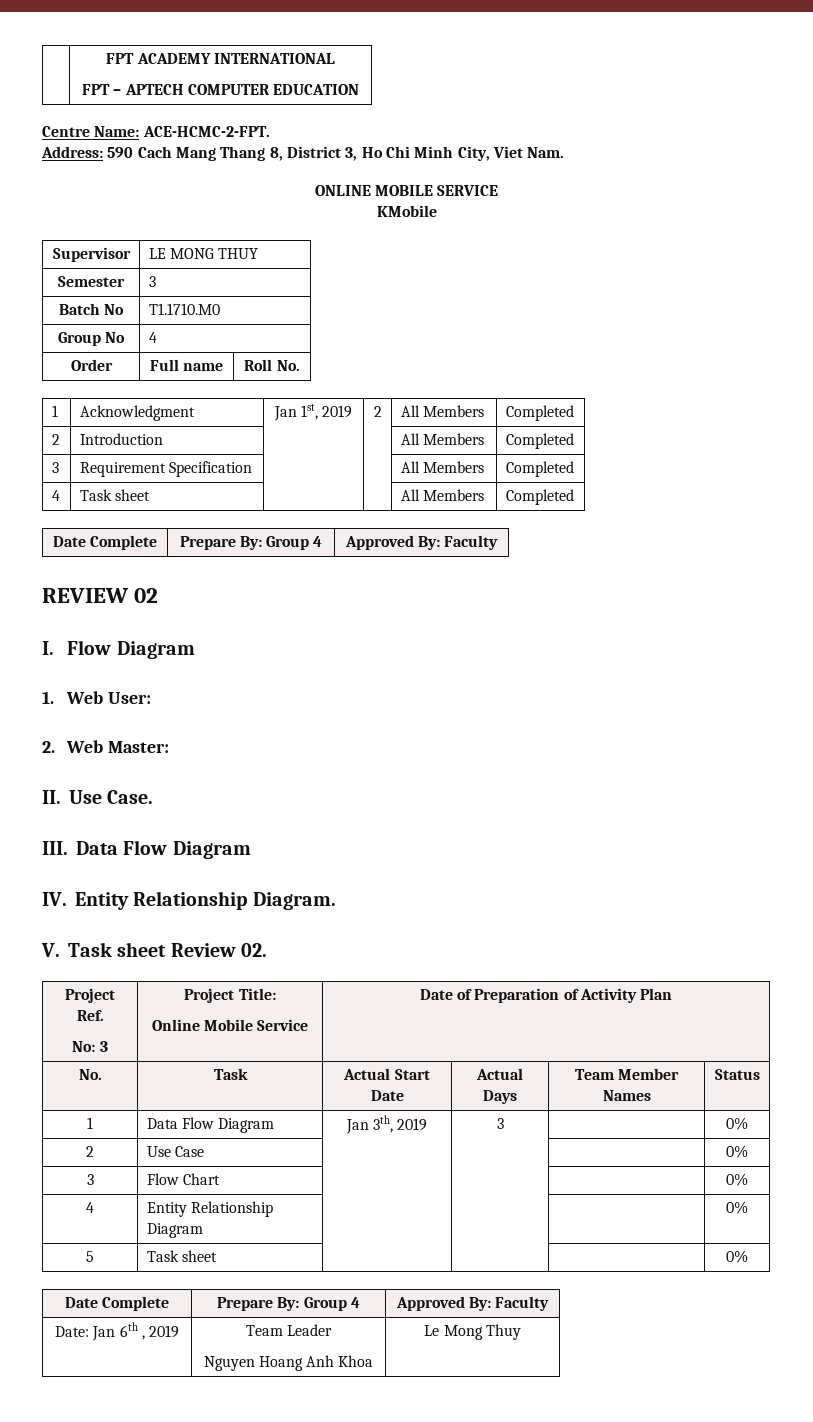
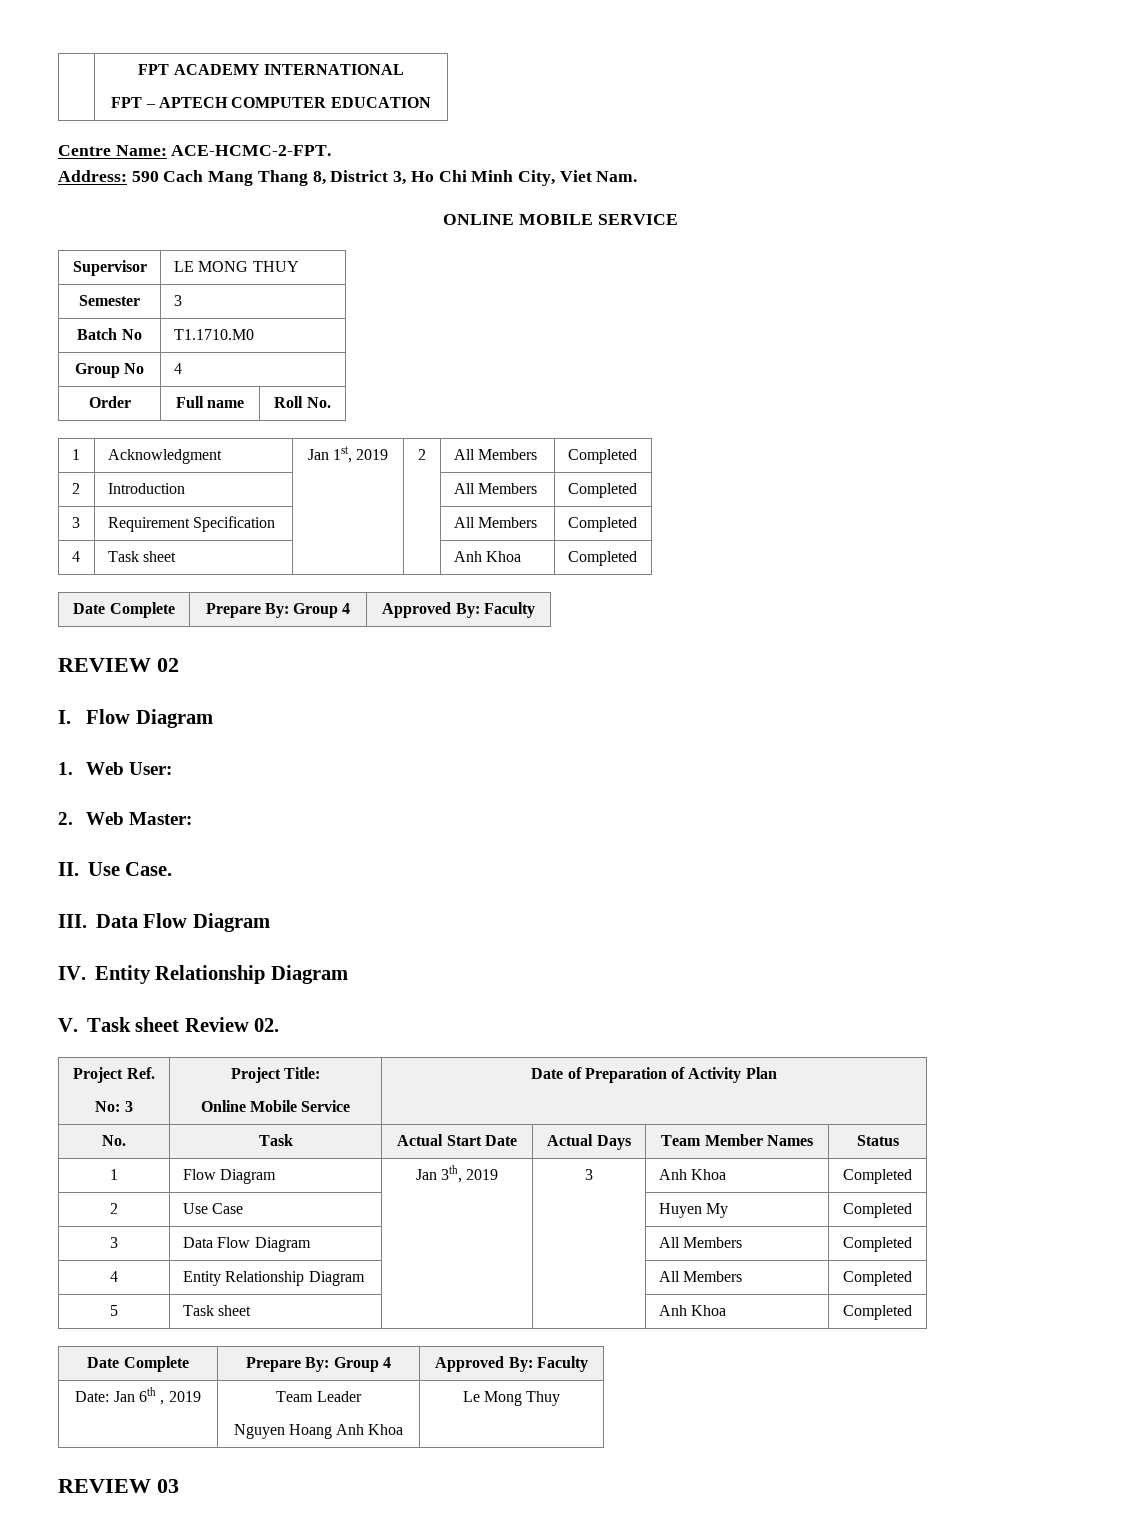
[376,205,437,217] // KMobile -> (678, 219) none
[400,489,484,501] All Members -> [453,551,522,562] Anh Khoa
[252,892,336,910] Diagram. -> [270,965,348,984] Diagram
[146,1118,178,1129] Data -> (118, 1174) none
[726,1117,748,1130] | 0% -> [658,1169,727,1180] [843,1169,912,1184] Anh Khoa | Completed
[726,1145,748,1158] [86,1174,94,1185] [146,1173,220,1185] [726,1173,748,1186] | 0% // 3 | Flow Chart | | | | 0% -> [658,1203,729,1218] [843,1203,912,1218] [110,1237,118,1248] [182,1237,311,1252] [658,1237,743,1248] [843,1237,912,1252] Huyen My | Completed // 3 | Data Flow Diagram | | | All Members | Completed
[726,1201,748,1214] | 0% -> [658,1271,743,1282] [843,1271,912,1286] All Members | Completed
[726,1250,748,1263] | 0% -> [658,1305,727,1316] [843,1305,912,1320] Anh Khoa | Completed
(521, 1332) none -> [58,1479,179,1493] // REVIEW 03

